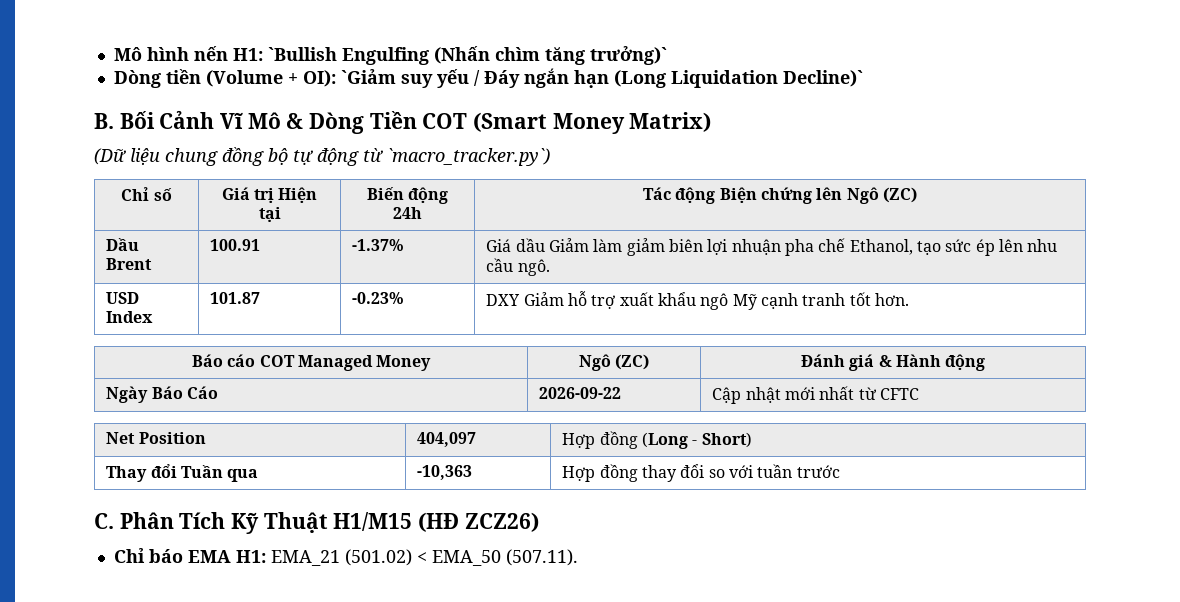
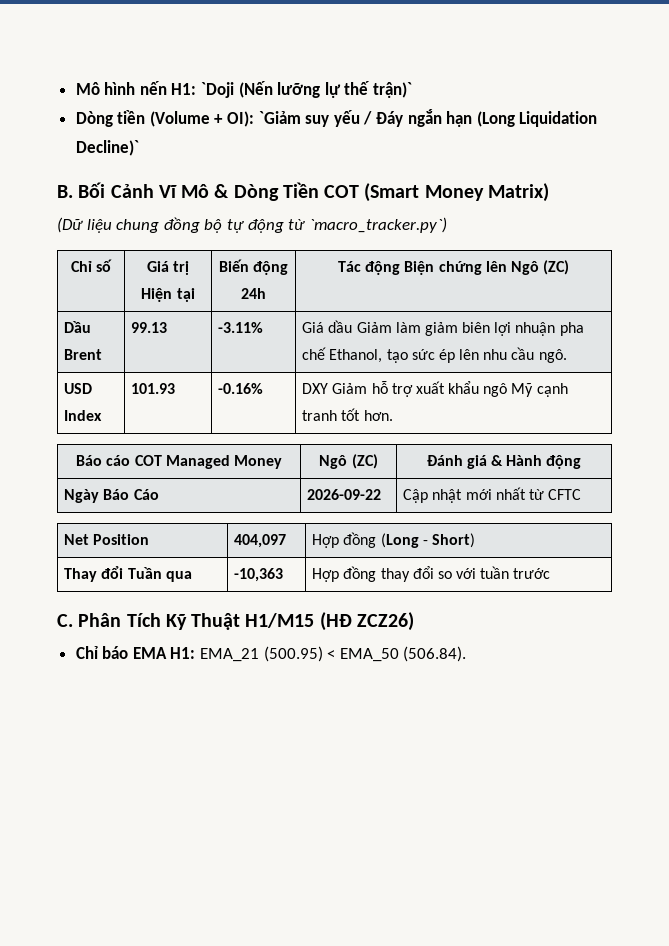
[267,46,667,65] `Bullish Engulfing (Nhấn chìm tăng trưởng)` -> [201,81,413,98] `Doji (Nến lưỡng lự thế trận)`
[210,239,261,251] [352,239,405,251] 100.91 | -1.37% -> [131,322,168,333] [218,322,264,333] 99.13 | -3.11%
[210,292,261,304] [352,292,405,304] 101.87 | -0.23% -> [131,383,176,394] [218,383,264,394] 101.93 | -0.16%
[344,549,412,566] (501.02) -> [263,646,323,662] (500.95)
[505,549,578,566] (507.11). -> [403,646,467,662] (506.84).

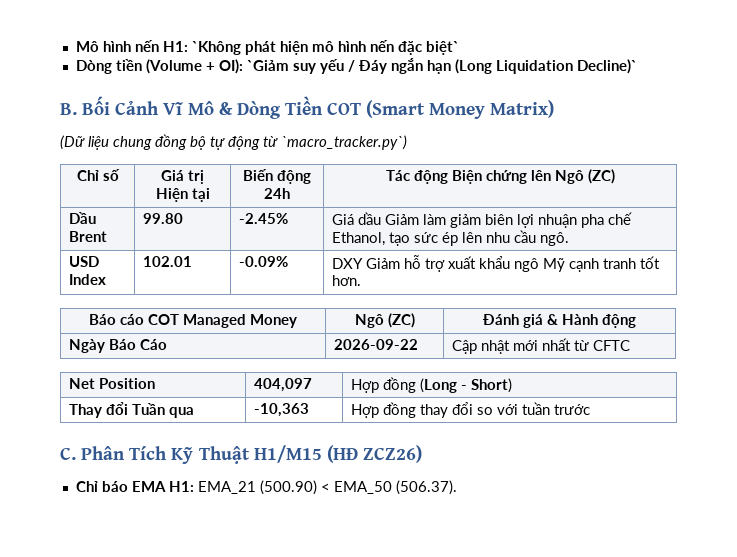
[201,81,413,98] `Doji (Nến lưỡng lự thế trận)` -> [191,40,459,55] `Không phát hiện mô hình nến đặc biệt`
[131,322,168,333] [218,322,264,333] 99.13 | -3.11% -> [143,213,184,224] [239,213,289,224] 99.80 | -2.45%
[131,383,176,394] [218,383,264,394] 101.93 | -0.16% -> [143,256,193,267] [239,256,289,267] 102.01 | -0.09%
[263,646,323,662] (500.95) -> [259,480,317,495] (500.90)
[403,646,467,662] (506.84). -> [395,480,457,495] (506.37).

